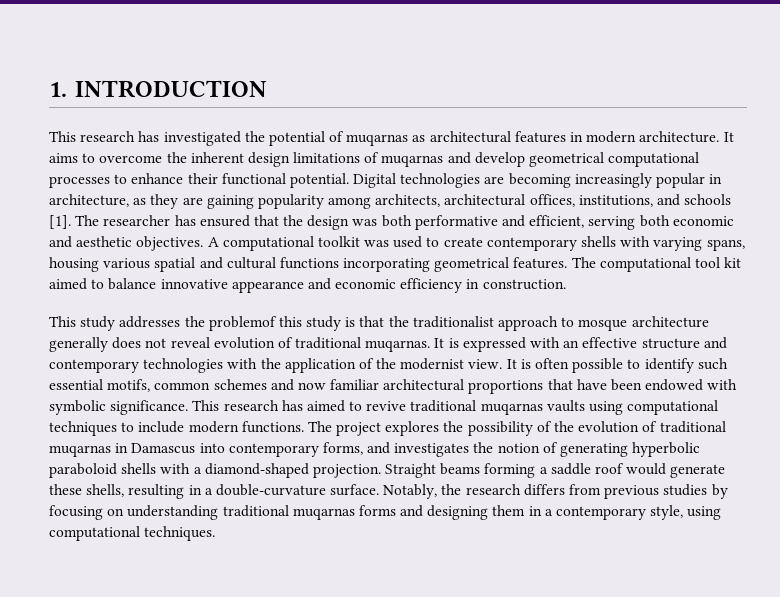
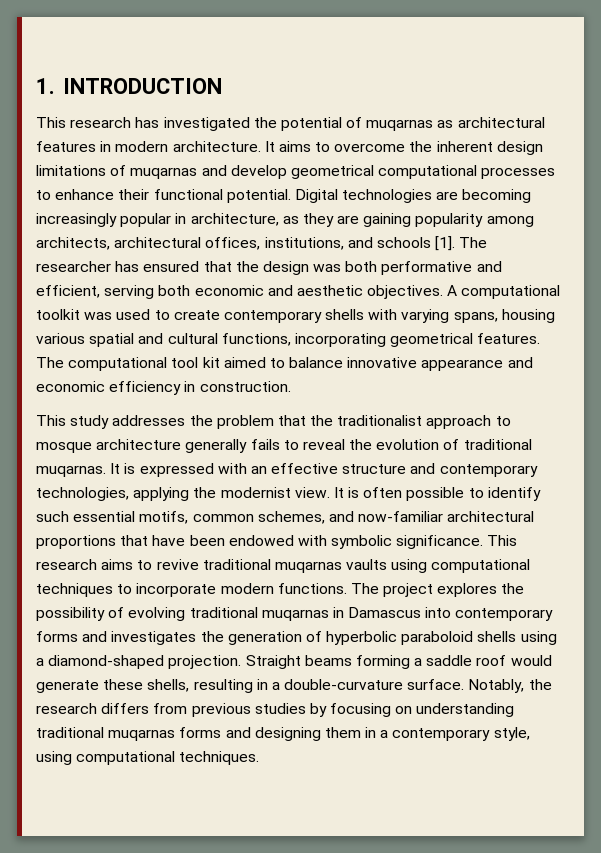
[279,257,339,269] functions -> [221,333,291,346] functions,
[208,316,356,331] problemof this study is -> [216,415,274,429] problem
[112,337,210,349] does not reveal -> [250,439,373,450] fails to reveal the
[143,358,374,373] technologies with the application of -> [36,487,190,501] technologies, applying
[213,379,380,391] schemes and now familiar -> [257,511,444,524] schemes, and now-familiar
[281,400,345,412] has aimed -> [101,559,134,570] aims
[138,421,185,433] include -> [136,583,217,597] incorporate
[554,421,658,433] the evolution of -> [128,607,186,621] evolving
[322,442,363,455] forms, -> [36,631,78,642] forms
[497,442,629,457] notion of generating -> [227,631,322,645] generation of
[160,463,191,474] with -> [520,631,557,645] using

